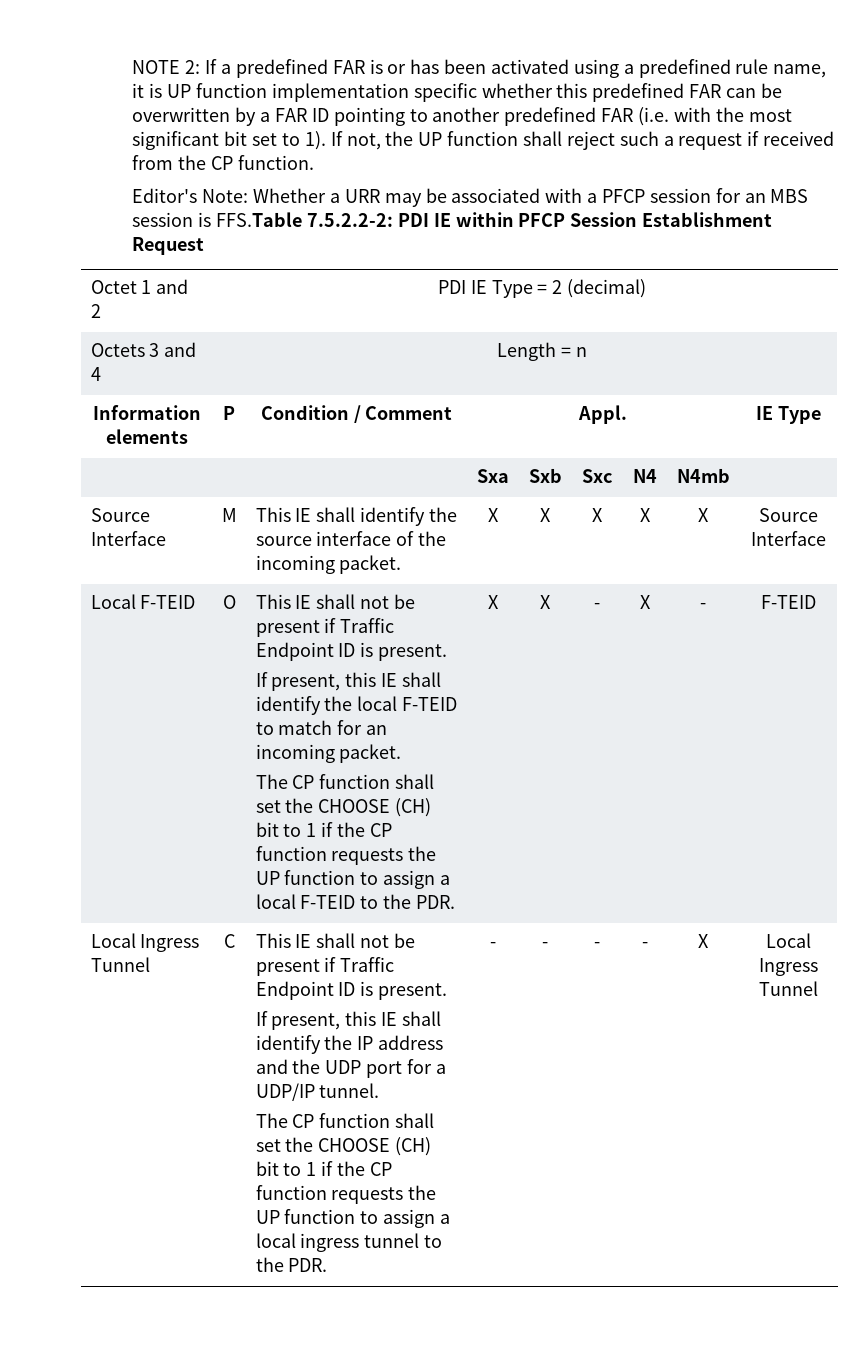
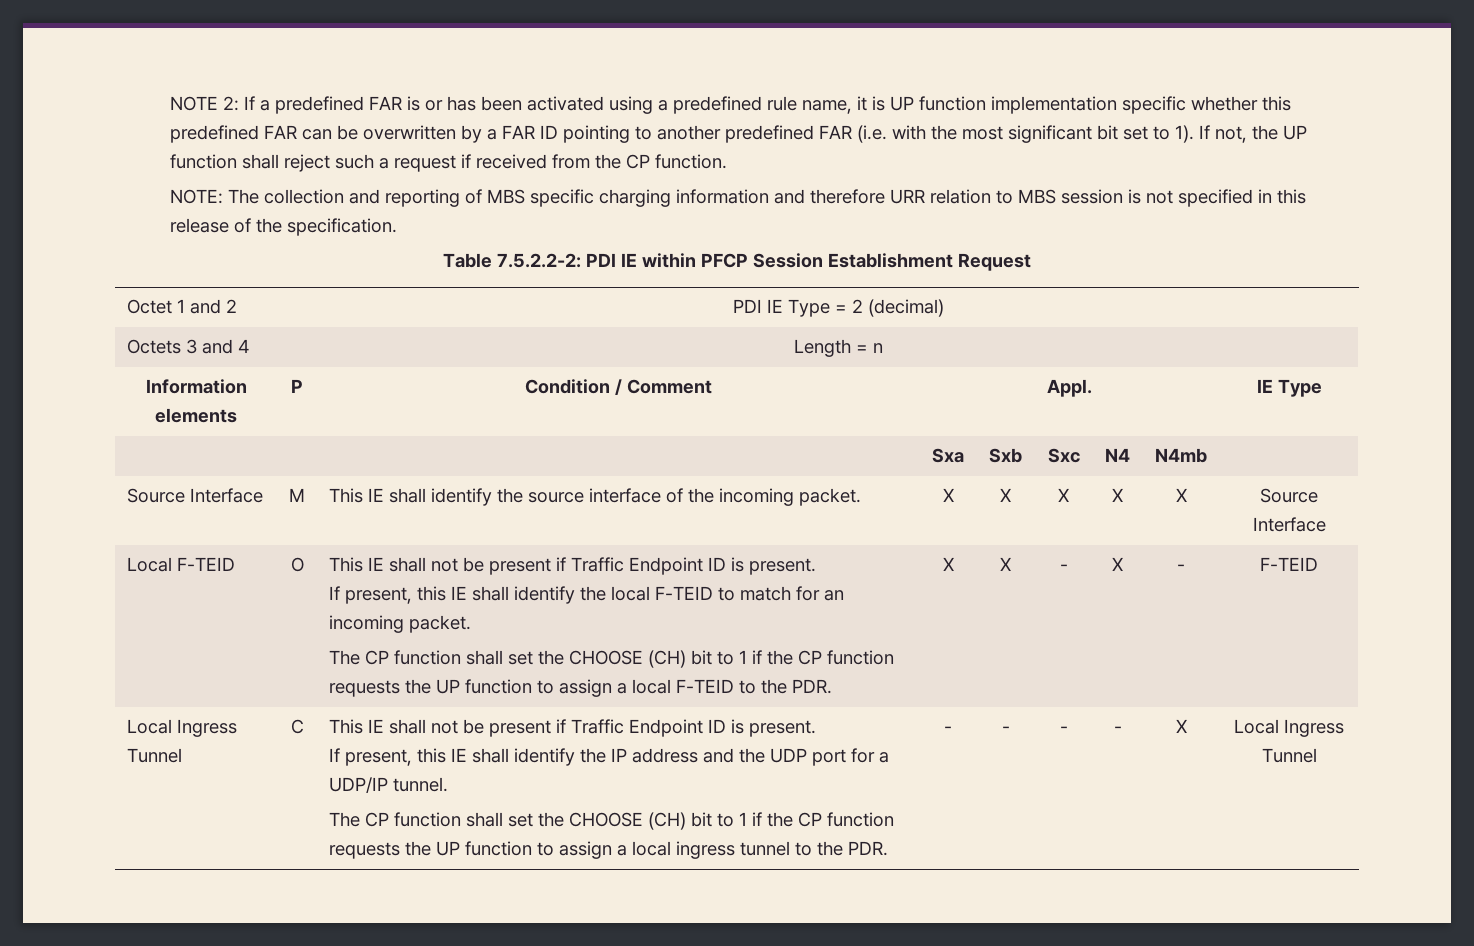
[132,188,809,207] [132,212,303,227] Editor's Note: Whether a URR may be associated with a PFCP session for an MBS session is FFS.Table -> [169,189,1306,207] [169,218,397,236] [443,253,492,268] NOTE: The collection and reporting of MBS specific charging information and therefore URR relation to MBS session is not specified in this release of the specification. // Table

